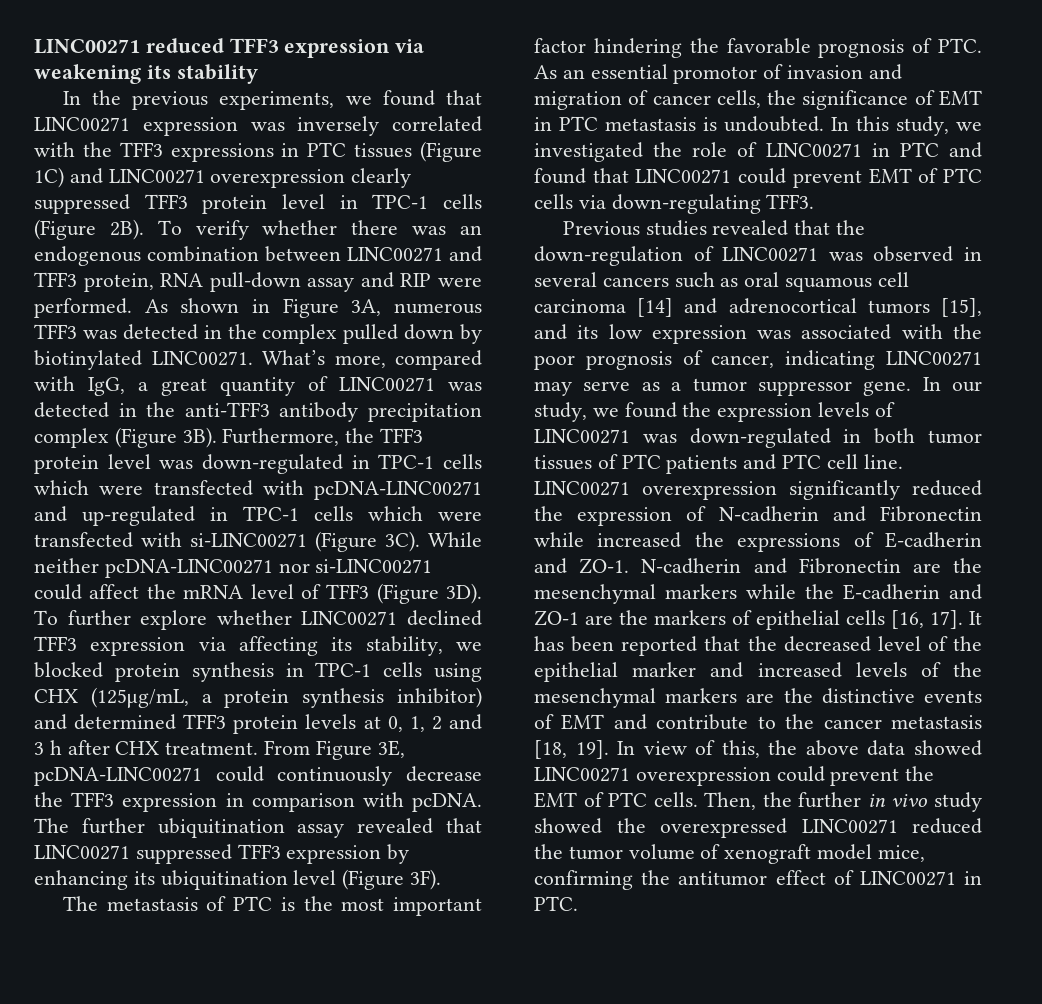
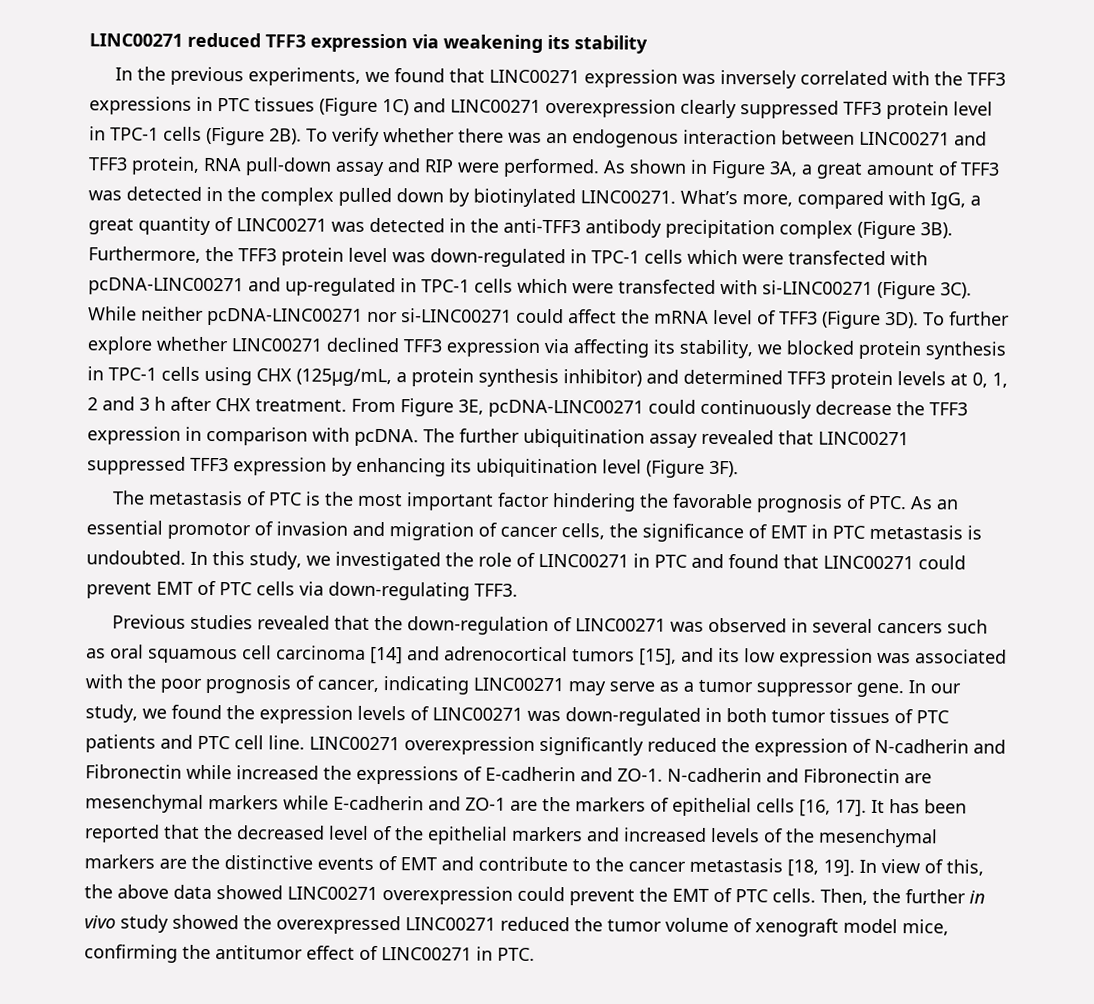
[147,246,259,262] combination -> [683,129,777,145] interaction
[394,303,482,314] numerous -> [801,161,958,179] a great amount of
[953,558,982,573] the -> (932, 778) none
[805,584,834,599] the -> (329, 802) none
[632,662,697,677] marker -> [511,826,583,842] markers

